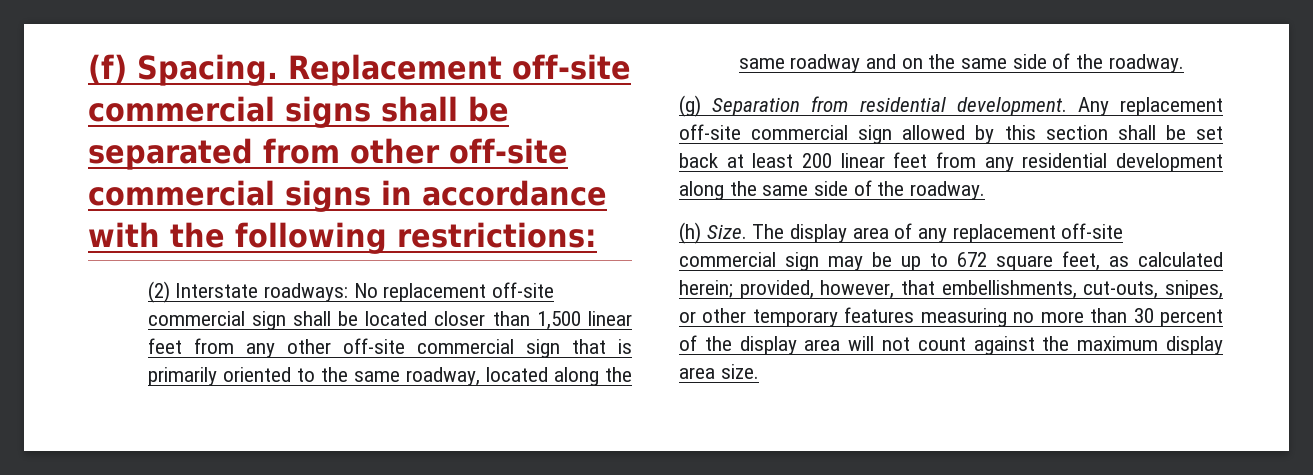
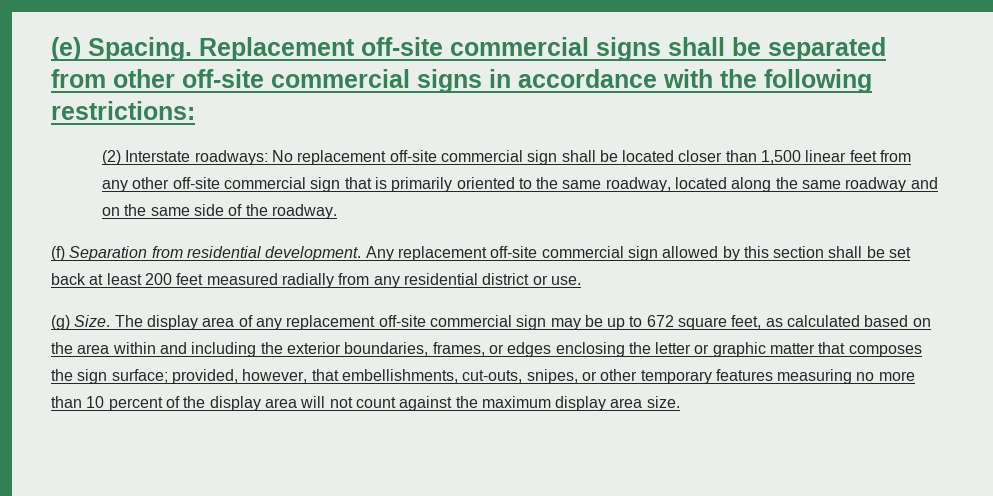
[88,54,127,84] (f) -> [51,37,81,61] (e)
[679,95,701,117] (g) -> [51,246,65,261] (f)
[840,152,1223,172] [679,180,986,200] [679,222,701,244] linear feet from any residential development along the same side of the roadway. // (h) -> [176,273,581,288] [51,315,70,330] feet measured radially from any residential district or use. // (g)
[679,280,733,298] herein; -> [864,315,931,327] [51,342,922,357] [51,369,168,384] based on the area within and including the exterior boundaries, frames, or edges enclosing the letter or graphic matter that composes the sign surface;
[1133,308,1154,323] 30 -> [86,396,105,408] 10

